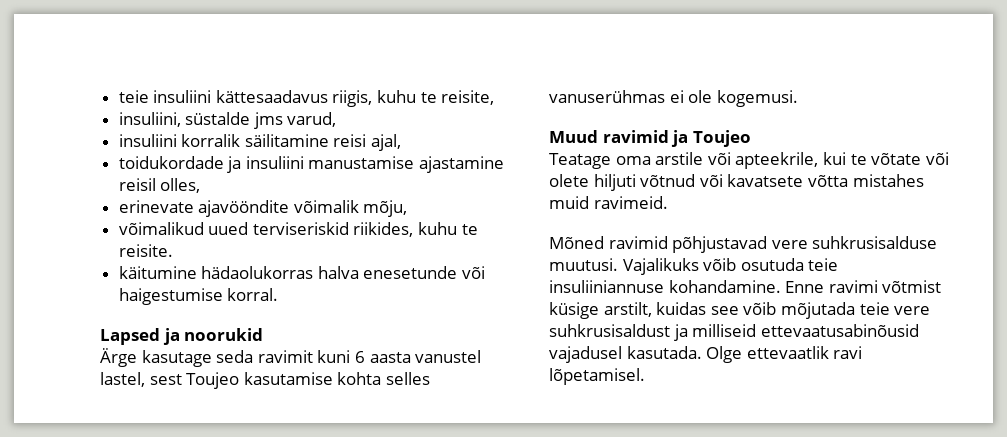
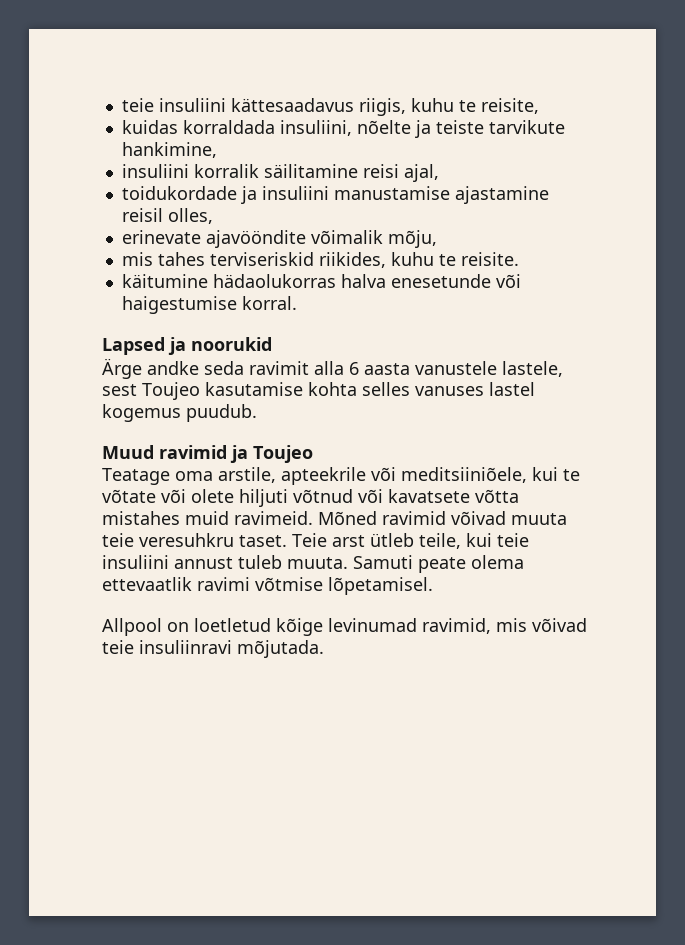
[118,112,337,129] insuliini, süstalde jms varud, -> [121,120,565,138] [121,142,217,158] kuidas korraldada insuliini, nõelte ja teiste tarvikute hankimine,
[118,222,249,235] võimalikud uued -> [121,252,205,266] mis tahes
[141,350,212,367] kasutage -> [147,361,199,375] andke
[317,350,351,363] kuni -> [314,361,344,375] alla
[415,350,482,363] [100,372,145,387] vanustel lastel, -> [415,361,563,377] vanustele lastele,
[549,90,798,107] vanuserühmas ei ole kogemusi. -> [415,382,535,396] [102,404,257,422] vanuses lastel kogemus puudub.
[655,152,819,169] arstile või apteekrile, -> [218,467,527,485] arstile, apteekrile või meditsiiniõele,
(668, 202) // -> (313, 518) none
[672,236,938,253] [549,258,839,275] [549,280,942,293] [549,302,931,319] [549,324,919,341] [549,346,863,363] [549,368,645,385] põhjustavad vere suhkrusisalduse muutusi. Vajalikuks võib osutuda teie insuliiniannuse kohandamine. Enne ravimi võtmist küsige arstilt, kuidas see võib mõjutada teie vere suhkrusisaldust ja milliseid ettevaatusabinõusid vajadusel kasutada. Olge ettevaatlik ravi lõpetamisel. -> [451,511,567,525] [102,533,529,549] [102,555,524,573] [102,577,433,595] [102,618,587,636] [102,640,324,658] võivad muuta teie veresuhkru taset. Teie arst ütleb teile, kui teie insuliini annust tuleb muuta. Samuti peate olema ettevaatlik ravimi võtmise lõpetamisel. // Allpool on loetletud kõige levinumad ravimid, mis võivad teie insuliinravi mõjutada.

